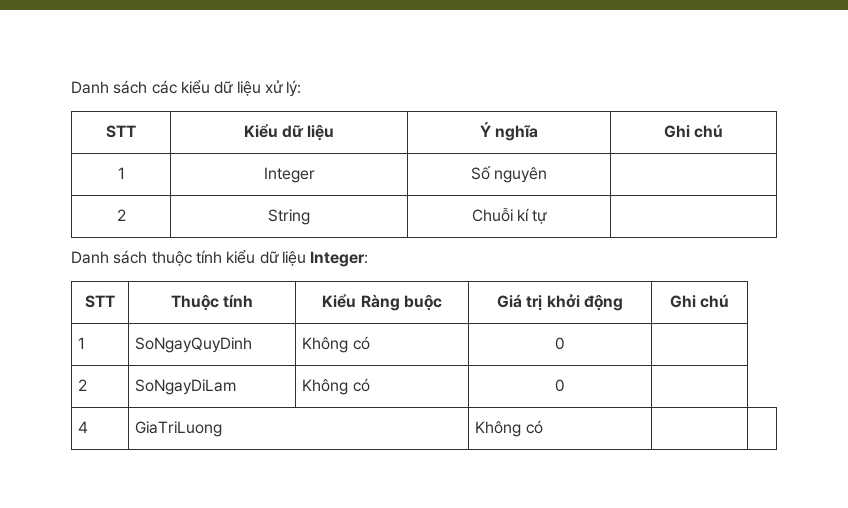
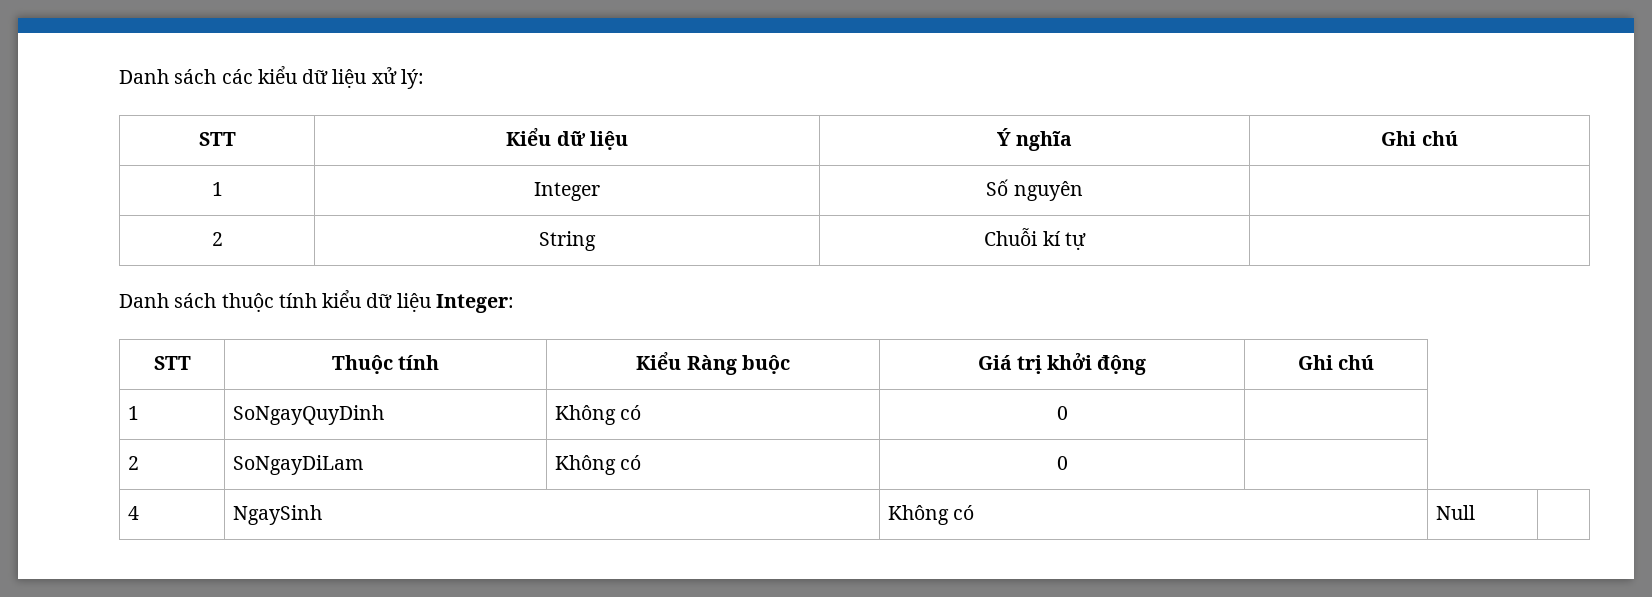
[135,421,223,437] [475,420,543,437] GiaTriLuong | Không có | -> [232,505,322,525] [887,505,975,525] [1435,505,1475,520] NgaySinh | Không có | Null

